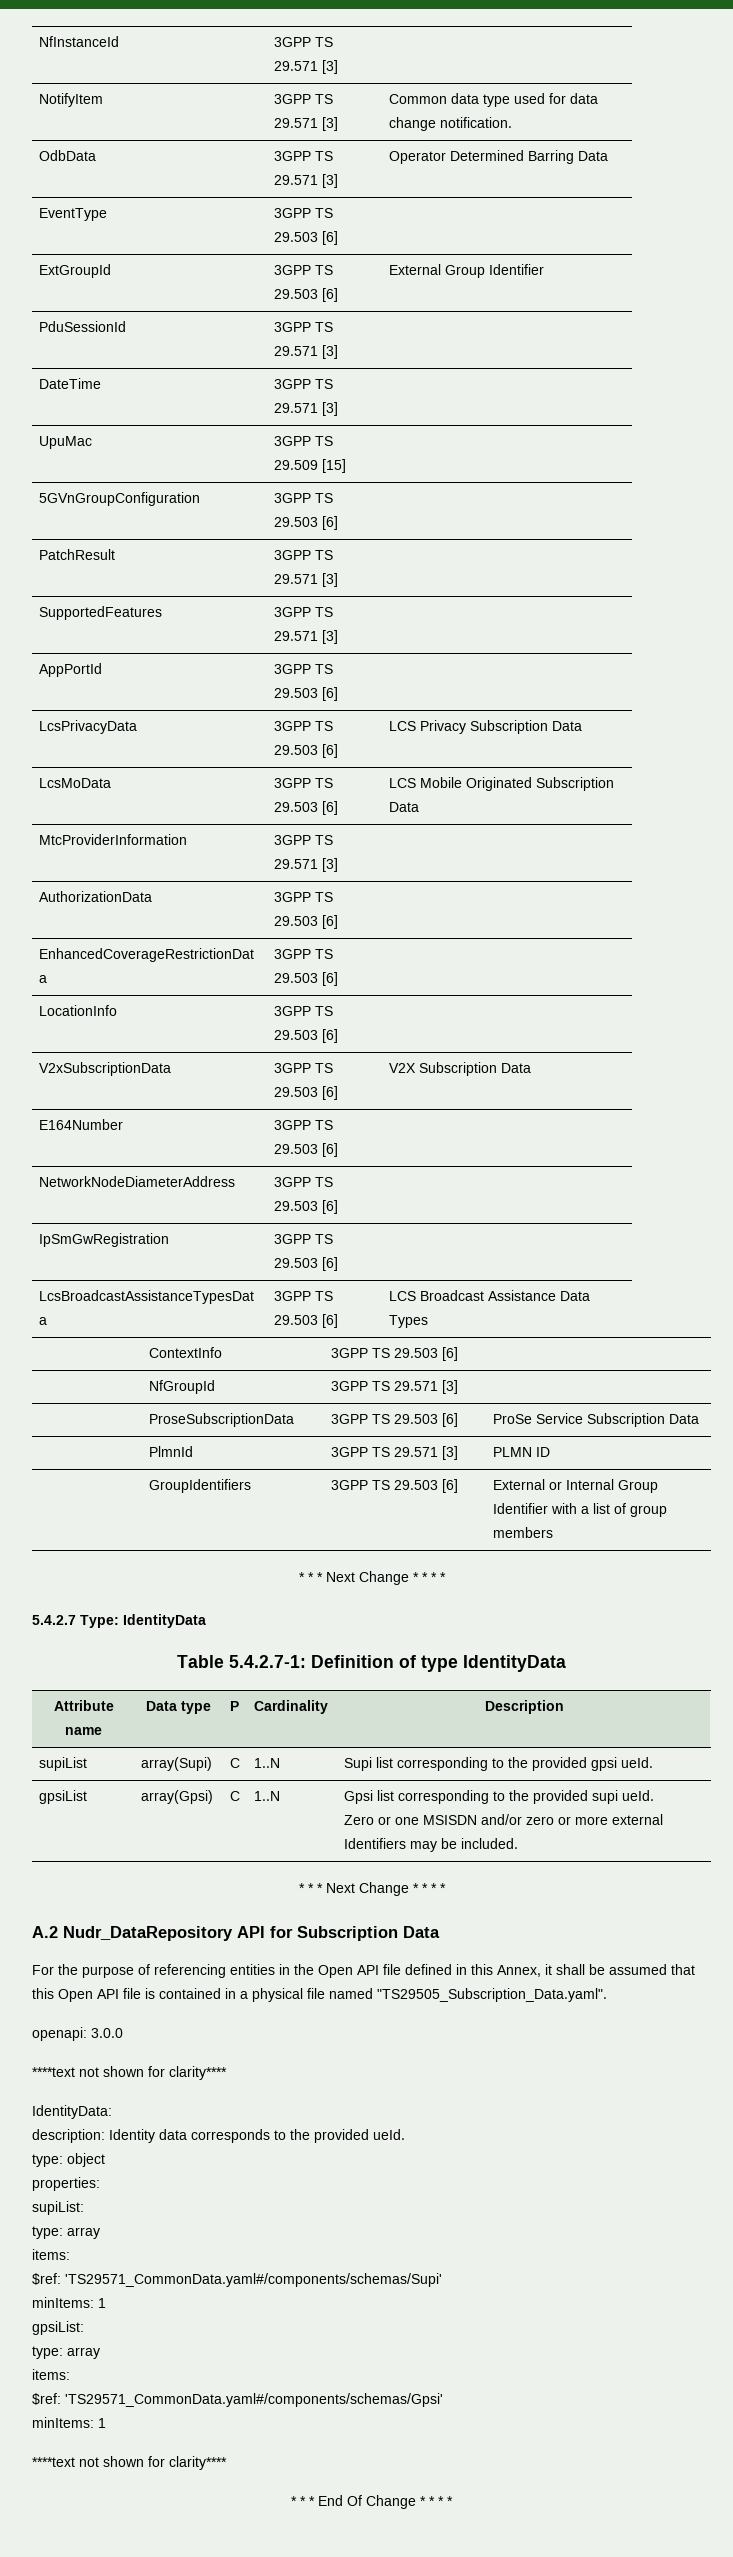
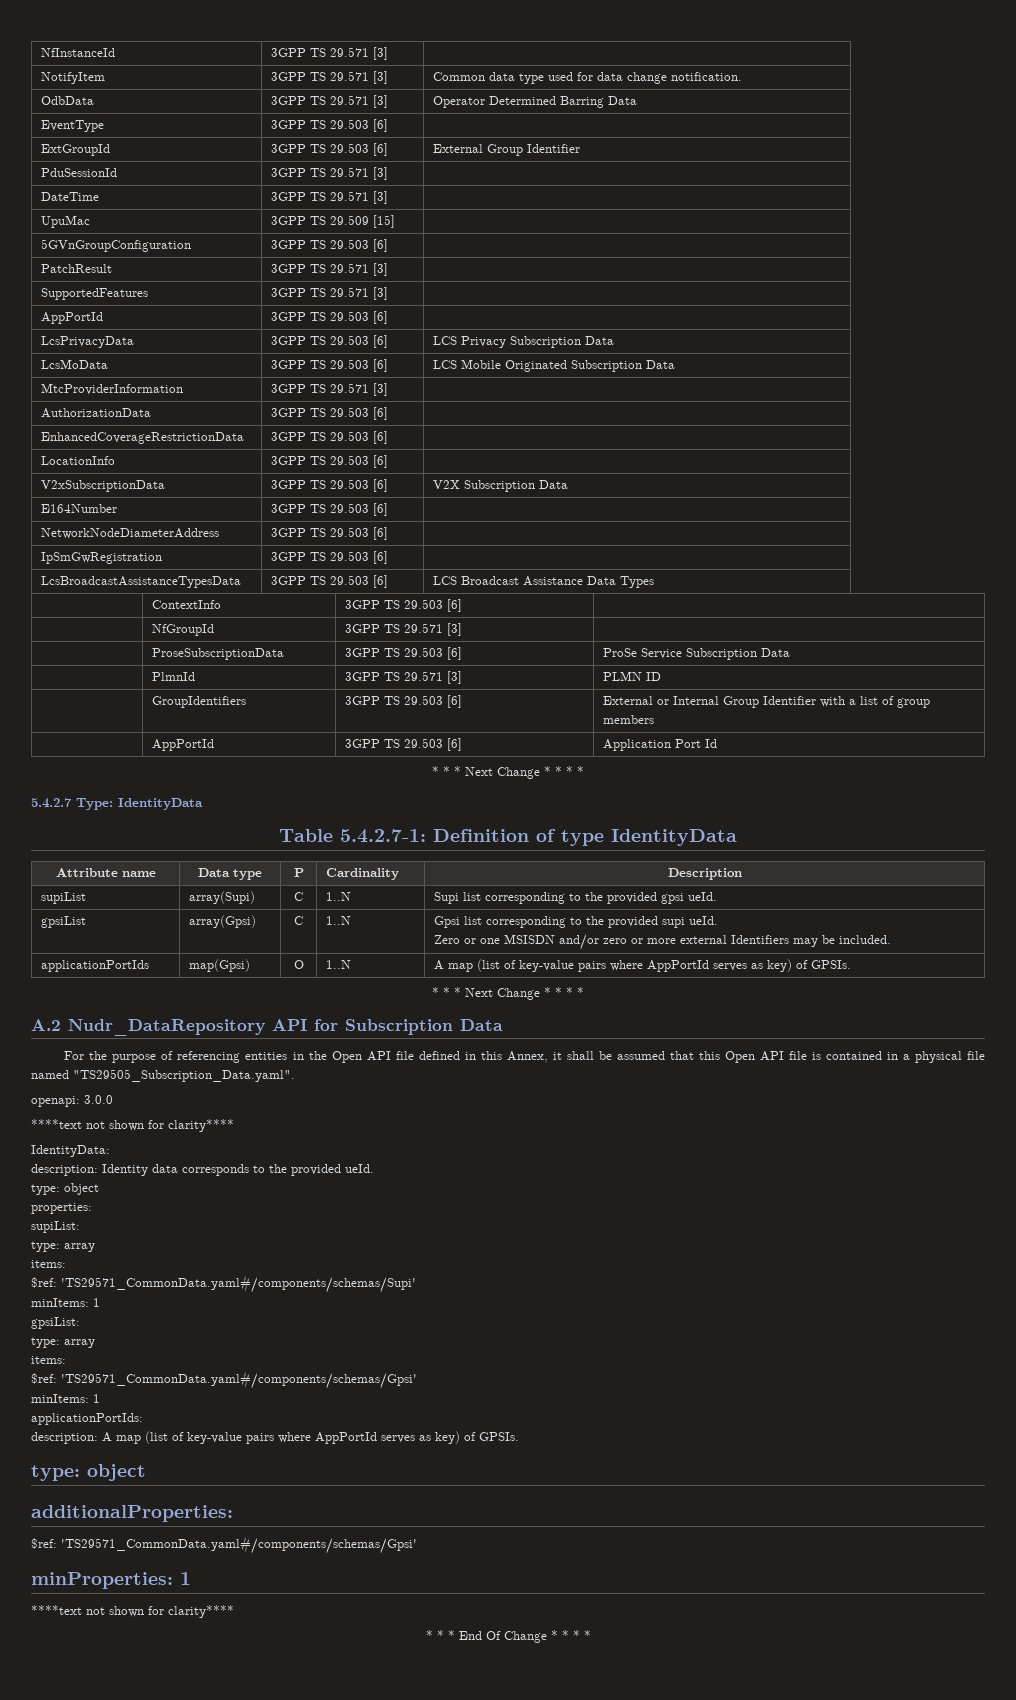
(554, 1532) none -> [151,739,214,751] [344,738,462,751] [602,739,717,751] // | AppPortId | 3GPP TS 29.503 [6] | Application Port Id
(519, 1843) none -> [40,960,149,972] [188,959,250,972] [293,960,304,969] [325,960,351,969] [433,959,851,972] // applicationPortIds | map(Gpsi) | O | 1..N | A map (list of key-value pairs where AppPortId serves as key) of GPSIs.
(106, 2423) none -> [31,1413,143,1425] [31,1431,519,1444] [31,1464,146,1481] [31,1505,233,1522] [31,1536,417,1554] [31,1572,191,1589] // applicationPortIds: // description: A map (list of key-value pairs where AppPortId serves as key) of GPSIs. // type: object // additionalProperties: // $ref: 'TS29571_CommonData.yaml#/components/schemas/Gpsi' // minProperties: 1

